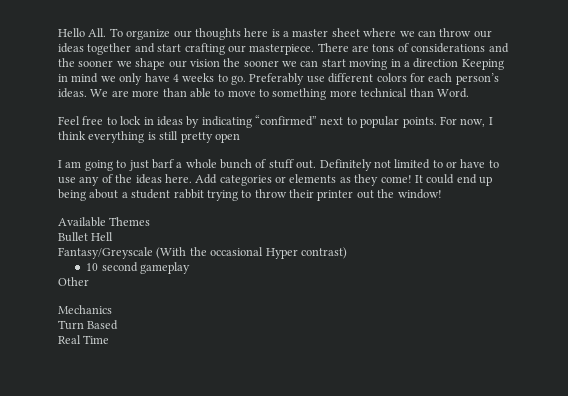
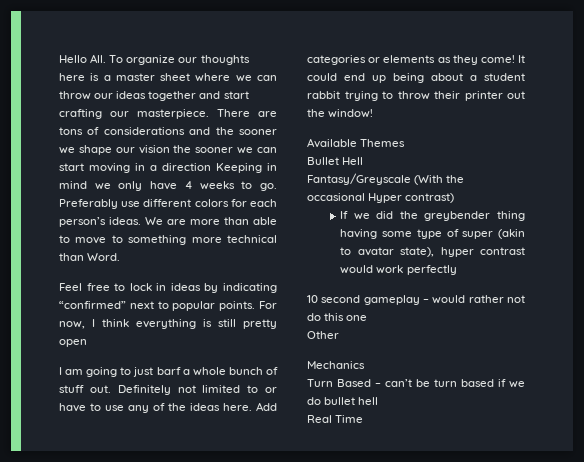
[86,262,190,274] [58,277,89,286] [58,305,112,314] [58,320,119,330] 10 second gameplay // Other // Mechanics // Turn Based -> [340,211,525,221] [340,229,525,239] [340,247,525,257] [340,265,457,275] [307,295,525,305] [307,313,368,321] [307,331,339,339] [307,361,365,369] [307,379,525,388] [307,397,379,405] If we did the greybender thing having some type of super (akin to avatar state), hyper contrast would work perfectly // 10 second gameplay – would rather not do this one // Other // Mechanics // Turn Based – can’t be turn based if we do bullet hell

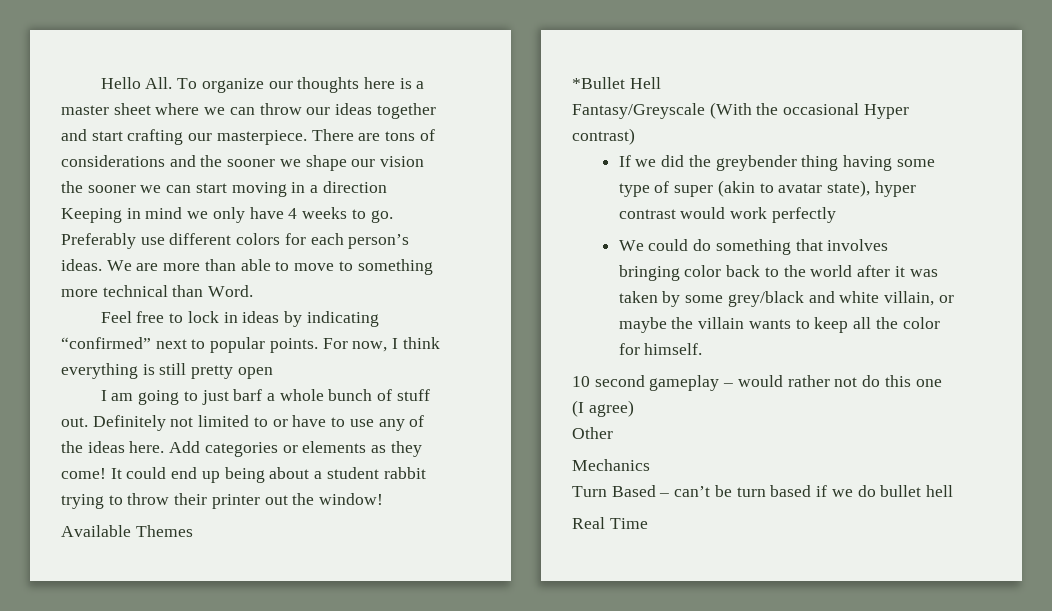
[307,157,339,165] Bullet -> [572,77,625,89] *Bullet
(457, 270) none -> [618,239,889,255] [618,265,938,281] [618,291,954,307] [618,317,940,333] [618,343,703,355] // We could do something that involves bringing color back to the world after it was taken by some grey/black and white villain, or maybe the villain wants to keep all the color for himself.
(368, 318) none -> [572,400,634,417] (I agree)

